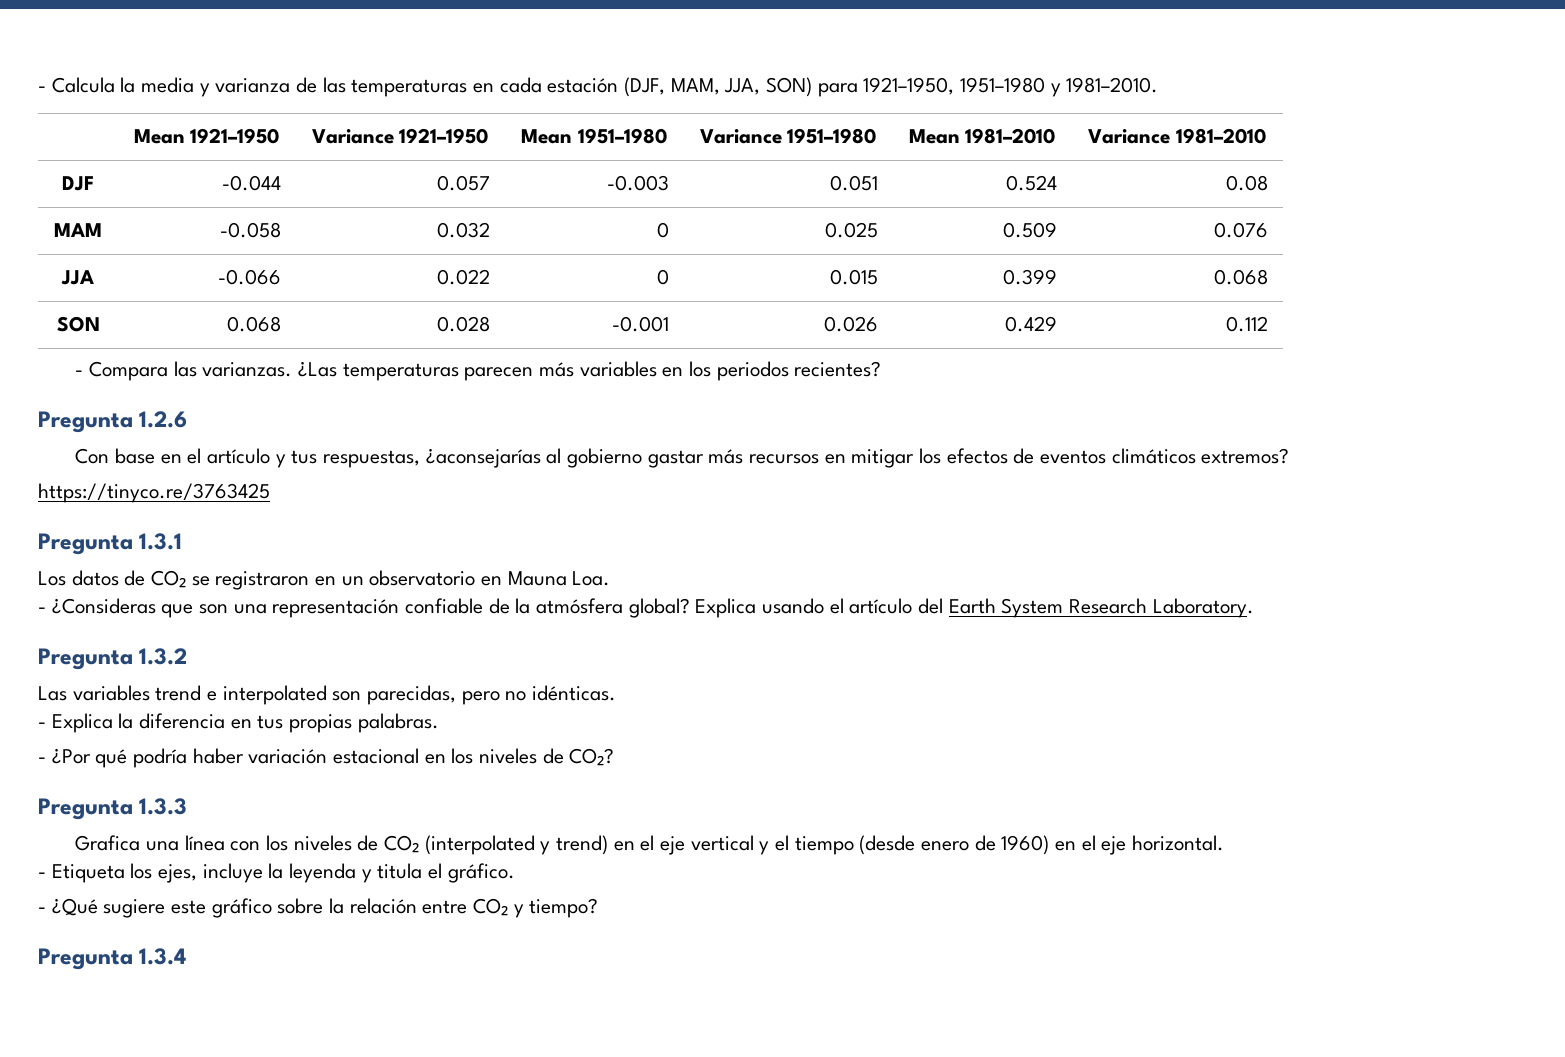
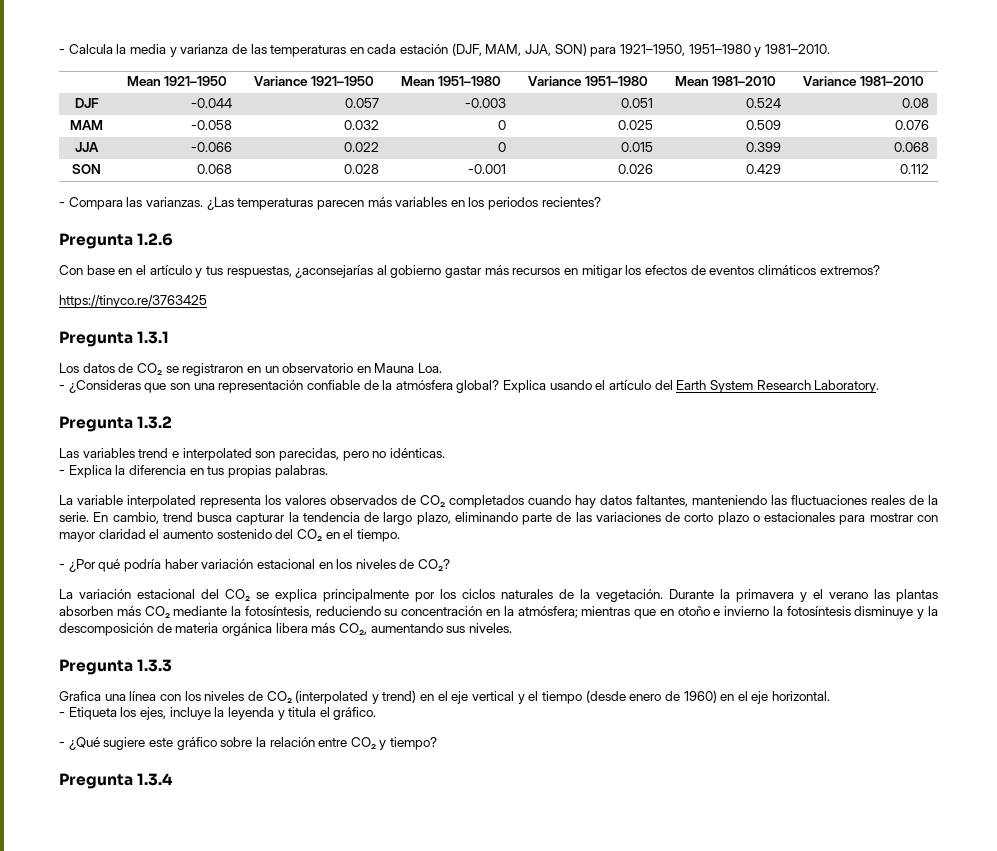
(439, 723) none -> [59,495,938,508] [59,512,938,525] [59,529,400,542] // La variable interpolated representa los valores observados de CO₂ completados cuando hay datos faltantes, manteniendo las fluctuaciones reales de la serie. En cambio, trend busca capturar la tendencia de largo plazo, eliminando parte de las variaciones de corto plazo o estacionales para mostrar con mayor claridad el aumento sostenido del CO₂ en el tiempo.
(615, 757) none -> [59,589,938,602] [59,606,938,619] [59,623,512,636] // La variación estacional del CO₂ se explica principalmente por los ciclos naturales de la vegetación. Durante la primavera y el verano las plantas absorben más CO₂ mediante la fotosíntesis, reduciendo su concentración en la atmósfera; mientras que en otoño e invierno la fotosíntesis disminuye y la descomposición de materia orgánica libera más CO₂, aumentando sus niveles.

